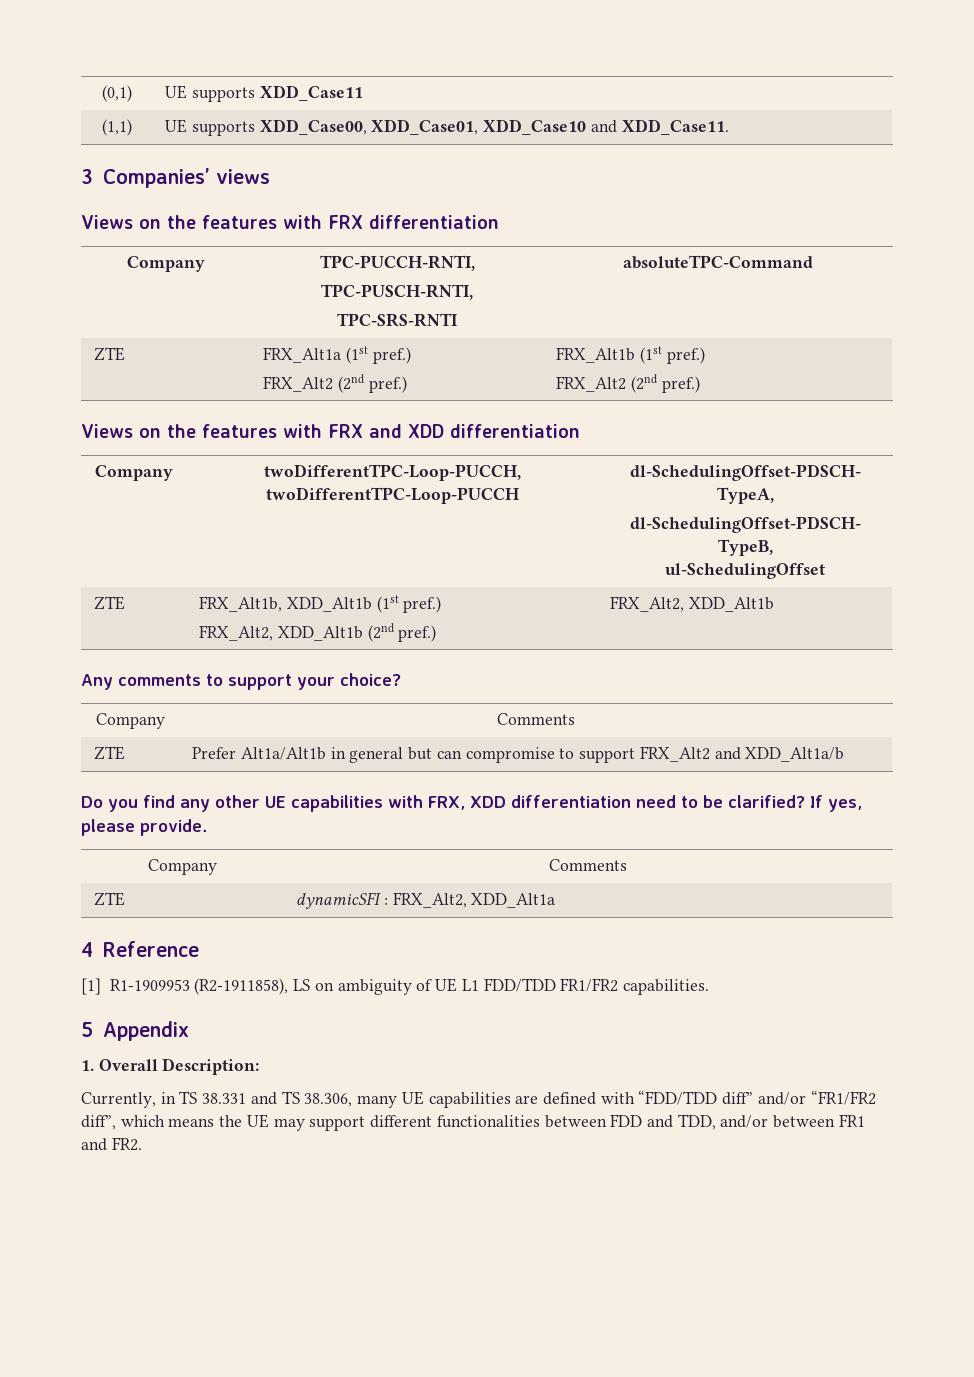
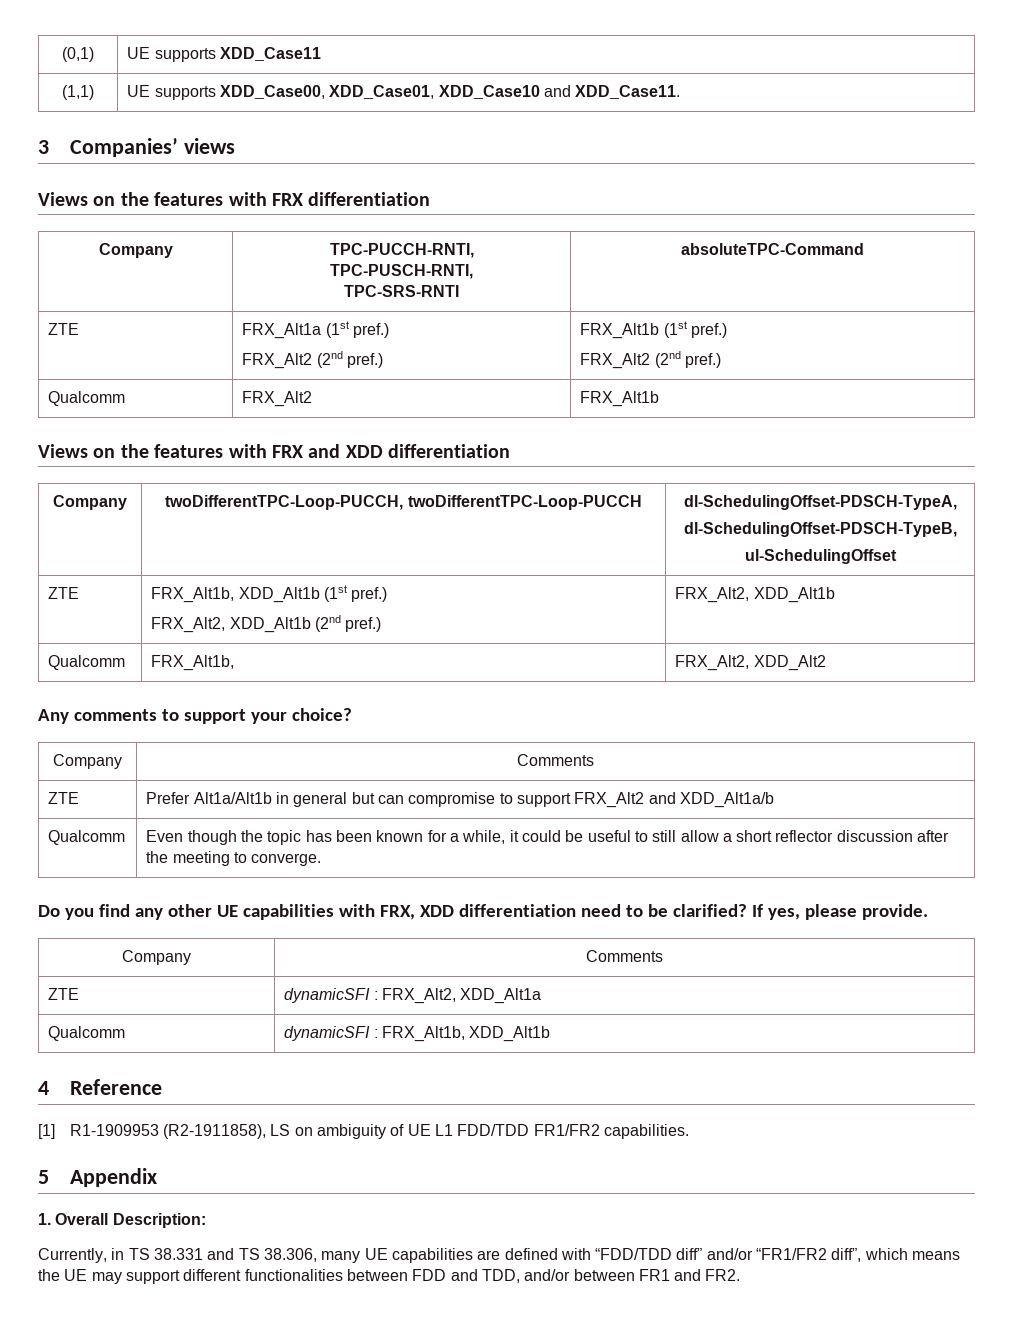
(700, 384) none -> [48,391,126,406] [242,391,313,407] [580,391,660,407] // Qualcomm | FRX_Alt2 | FRX_Alt1b
(774, 604) none -> [48,655,126,670] [151,655,235,671] [675,655,826,671] // Qualcomm | FRX_Alt1b, | FRX_Alt2, XDD_Alt2
(845, 754) none -> [48,830,126,845] [146,830,950,845] [146,851,322,866] // Qualcomm | Even though the topic has been known for a while, it could be useful to still allow a short reflector discussion after the meeting to converge.
(556, 900) none -> [48,1026,126,1041] [284,1026,551,1042] // Qualcomm | dynamicSFI : FRX_Alt1b, XDD_Alt1b

